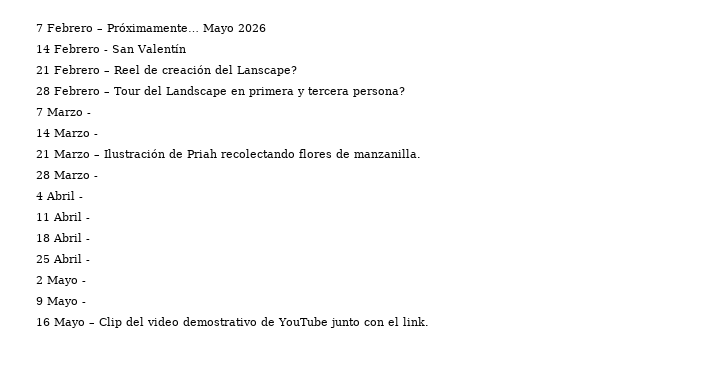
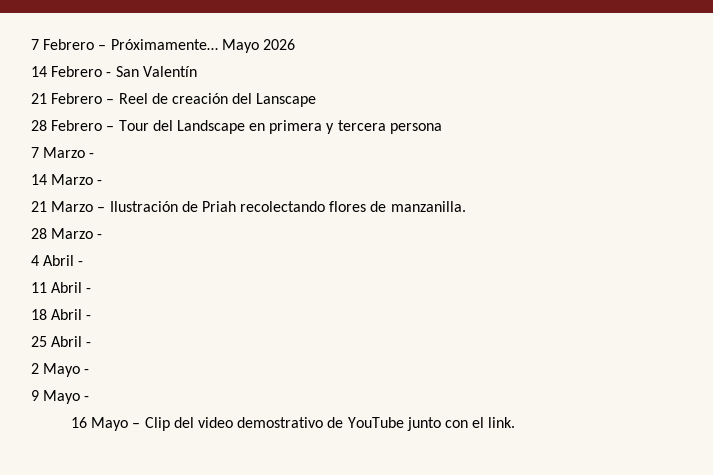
[237,66,297,76] Lanscape? -> [256,93,317,107] Lanscape
[353,87,405,97] persona? -> [389,123,442,134] persona

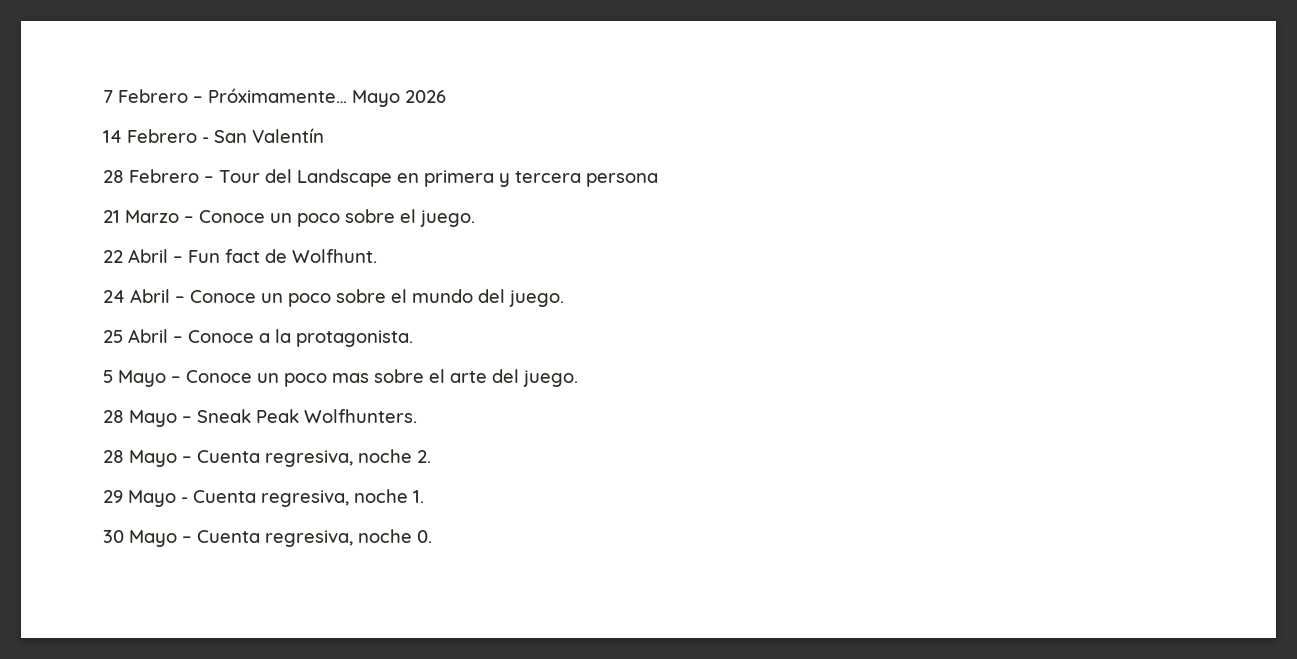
[31,93,317,107] // 21 Febrero – Reel de creación del Lanscape -> (324, 135) none
[31,147,95,158] [31,174,103,185] [31,201,466,212] [31,228,103,239] [31,255,84,266] [31,282,92,293] [31,309,92,320] [31,336,92,347] [31,363,90,377] [31,390,90,404] [71,417,516,431] 7 Marzo - // 14 Marzo - // 21 Marzo – Ilustración de Priah recolectando flores de manzanilla. // 28 Marzo - // 4 Abril - // 11 Abril - // 18 Abril - // 25 Abril - // 2 Mayo - // 9 Mayo - // 16 Mayo – Clip del video demostrativo de YouTube junto con el link. -> [103,209,475,227] [103,249,377,263] [103,289,564,307] [103,329,413,347] [103,369,578,387] [103,409,417,427] [103,449,431,467] [103,489,424,507] [103,529,432,547] 21 Marzo – Conoce un poco sobre el juego. // 22 Abril – Fun fact de Wolfhunt. // 24 Abril – Conoce un poco sobre el mundo del juego. // 25 Abril – Conoce a la protagonista. // 5 Mayo – Conoce un poco mas sobre el arte del juego. // 28 Mayo – Sneak Peak Wolfhunters. // 28 Mayo – Cuenta regresiva, noche 2. // 29 Mayo - Cuenta regresiva, noche 1. // 30 Mayo – Cuenta regresiva, noche 0.

